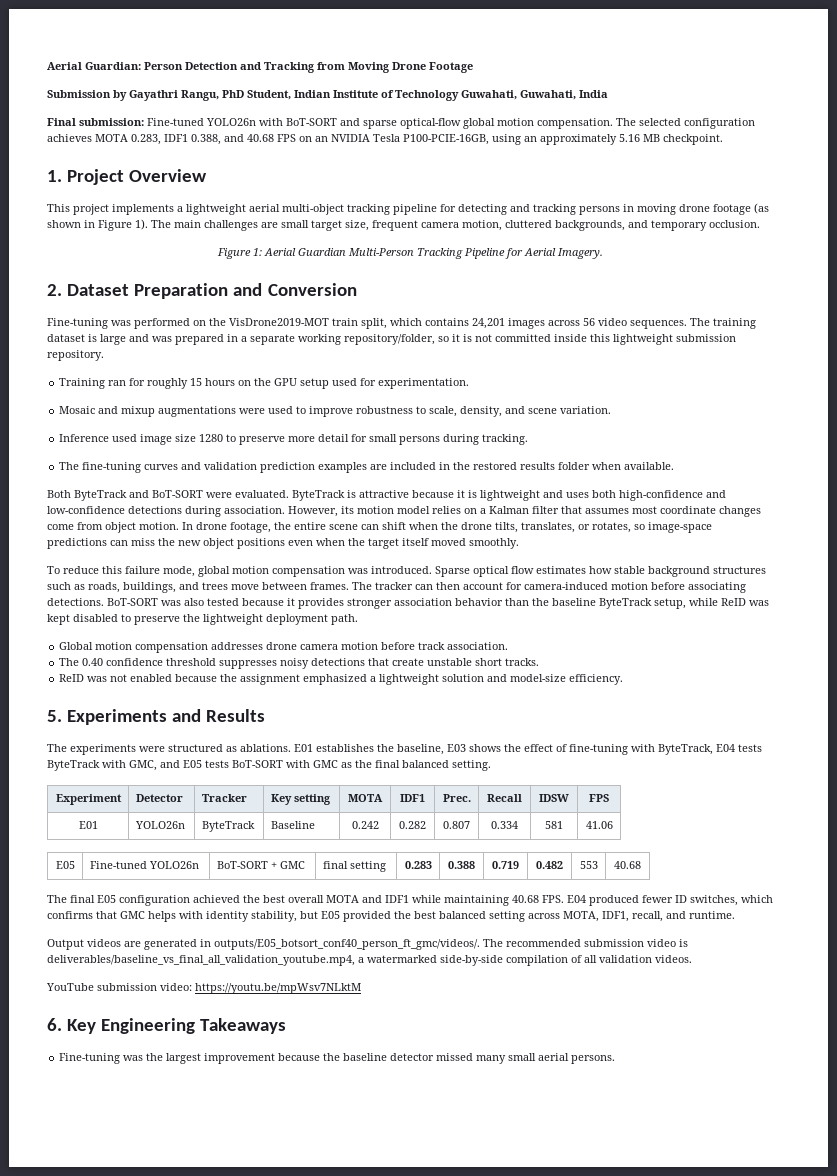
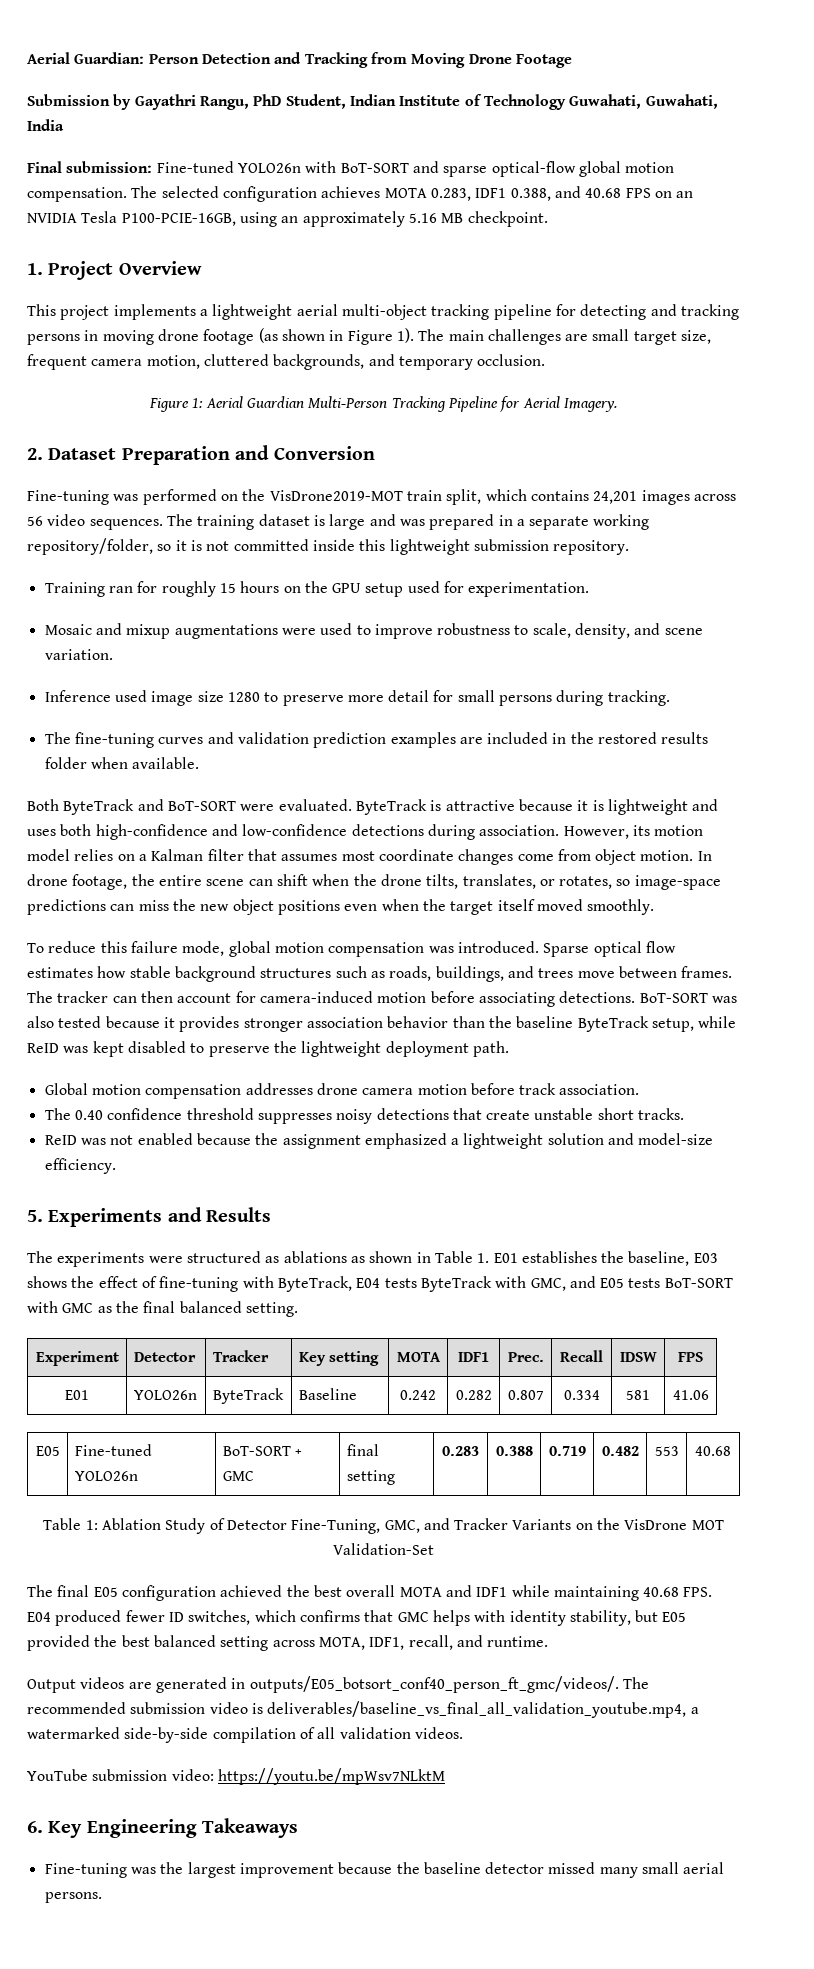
[240,744,291,752] ablations. -> [283,1251,490,1263] ablations as shown in Table 1.
(641, 865) none -> [43,1518,724,1534] [333,1543,434,1555] // Table 1: Ablation Study of Detector Fine-Tuning, GMC, and Tracker Variants on the VisDrone MOT Validation-Set

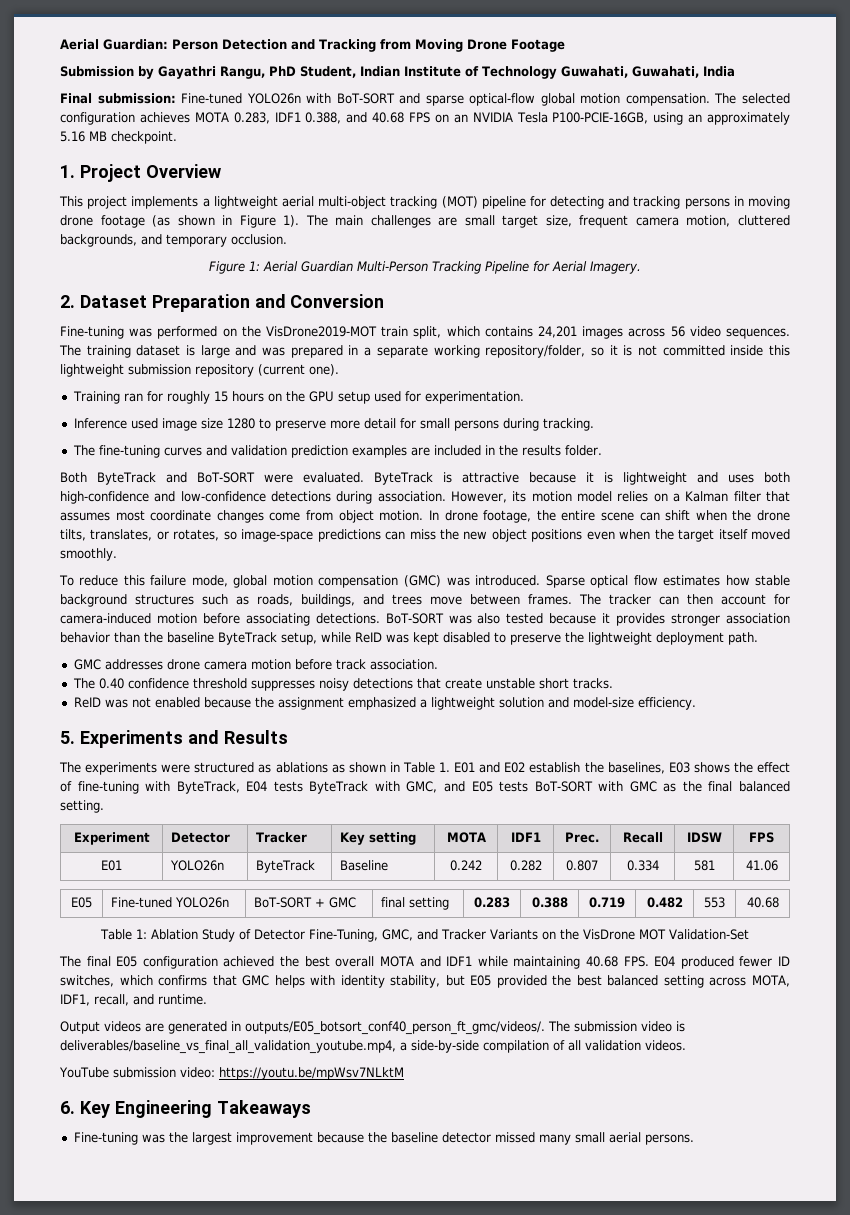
(490, 312) none -> [441,196,478,208] (MOT)
[553,540,630,555] repository. -> [195,364,339,377] repository (current one).
[44,623,703,639] [44,649,113,660] // Mosaic and mixup augmentations were used to improve robustness to scale, density, and scene variation. -> (524, 397) none
[598,732,709,744] [44,757,200,769] restored results folder when available. -> [521,445,602,456] results folder.
(425, 949) none -> [403,575,441,587] (GMC)
[44,1083,242,1099] Global motion compensation -> [73,659,101,670] GMC
[521,1251,690,1266] establishes the baseline, -> [479,762,665,774] and E02 establish the baselines,
[27,1702,126,1714] recommended -> (570, 1026) none
[27,1727,120,1739] watermarked -> (407, 1046) none

